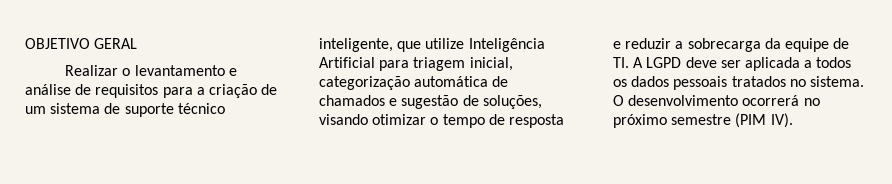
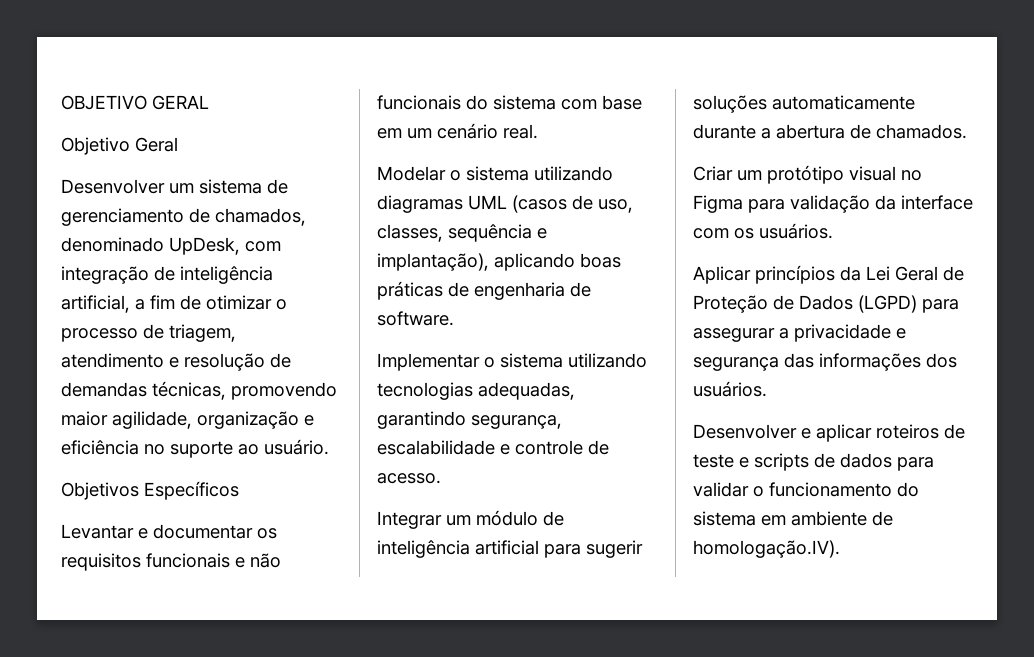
[65,65,237,76] [25,84,278,98] [25,103,225,117] [319,38,545,52] [319,57,513,71] [319,76,509,90] [319,95,542,109] [319,114,564,128] [613,38,850,52] [613,57,852,71] [613,76,864,90] [613,95,820,106] [613,113,793,128] Realizar o levantamento e análise de requisitos para a criação de um sistema de suporte técnico inteligente, que utilize Inteligência Artificial para triagem inicial, categorização automática de chamados e sugestão de soluções, visando otimizar o tempo de resposta e reduzir a sobrecarga da equipe de TI. A LGPD deve ser aplicada a todos os dados pessoais tratados no sistema. O desenvolvimento ocorrerá no próximo semestre (PIM IV). -> [61,137,178,155] [61,179,288,194] [61,208,306,226] [61,237,281,255] [61,266,273,284] [61,295,287,313] [61,324,236,342] [61,353,291,371] [61,381,337,400] [61,411,314,429] [61,439,329,458] [61,481,239,500] [61,524,277,539] [61,553,281,571] [377,95,642,110] [377,123,538,139] [377,166,613,181] [377,195,633,213] [377,224,547,242] [377,253,621,271] [377,281,591,300] [377,311,454,326] [377,353,647,371] [377,382,575,400] [377,411,562,429] [377,440,609,455] [377,473,441,484] [377,510,564,529] [377,540,643,558] [693,95,915,113] [693,124,967,139] [693,165,922,184] [693,195,973,213] [693,223,833,239] [693,265,964,284] [693,295,959,313] [693,324,906,342] [693,353,957,371] [693,381,767,397] [693,424,965,442] [693,453,934,471] [693,482,919,497] [693,511,893,526] [693,540,840,558] Objetivo Geral // Desenvolver um sistema de gerenciamento de chamados, denominado UpDesk, com integração de inteligência artificial, a fim de otimizar o processo de triagem, atendimento e resolução de demandas técnicas, promovendo maior agilidade, organização e eficiência no suporte ao usuário. // Objetivos Específicos // Levantar e documentar os requisitos funcionais e não funcionais do sistema com base em um cenário real. // Modelar o sistema utilizando diagramas UML (casos de uso, classes, sequência e implantação), aplicando boas práticas de engenharia de software. // Implementar o sistema utilizando tecnologias adequadas, garantindo segurança, escalabilidade e controle de acesso. // Integrar um módulo de inteligência artificial para sugerir soluções automaticamente durante a abertura de chamados. // Criar um protótipo visual no Figma para validação da interface com os usuários. // Aplicar princípios da Lei Geral de Proteção de Dados (LGPD) para assegurar a privacidade e segurança das informações dos usuários. // Desenvolver e aplicar roteiros de teste e scripts de dados para validar o funcionamento do sistema em ambiente de homologação.IV).

